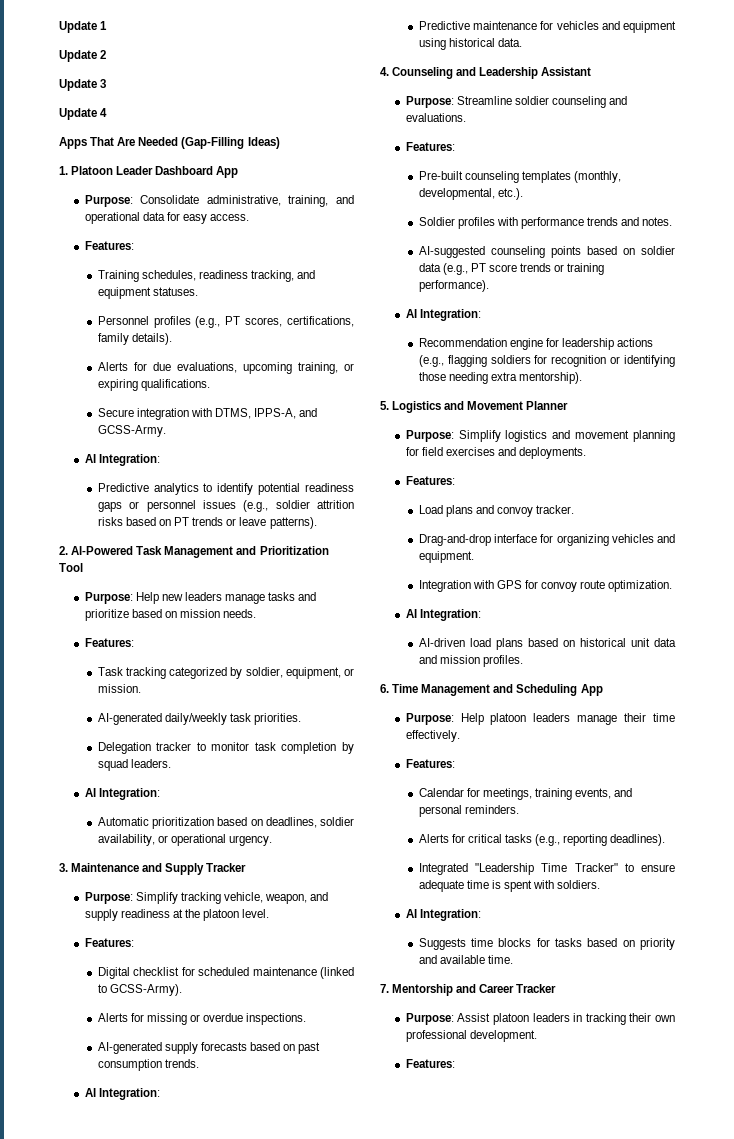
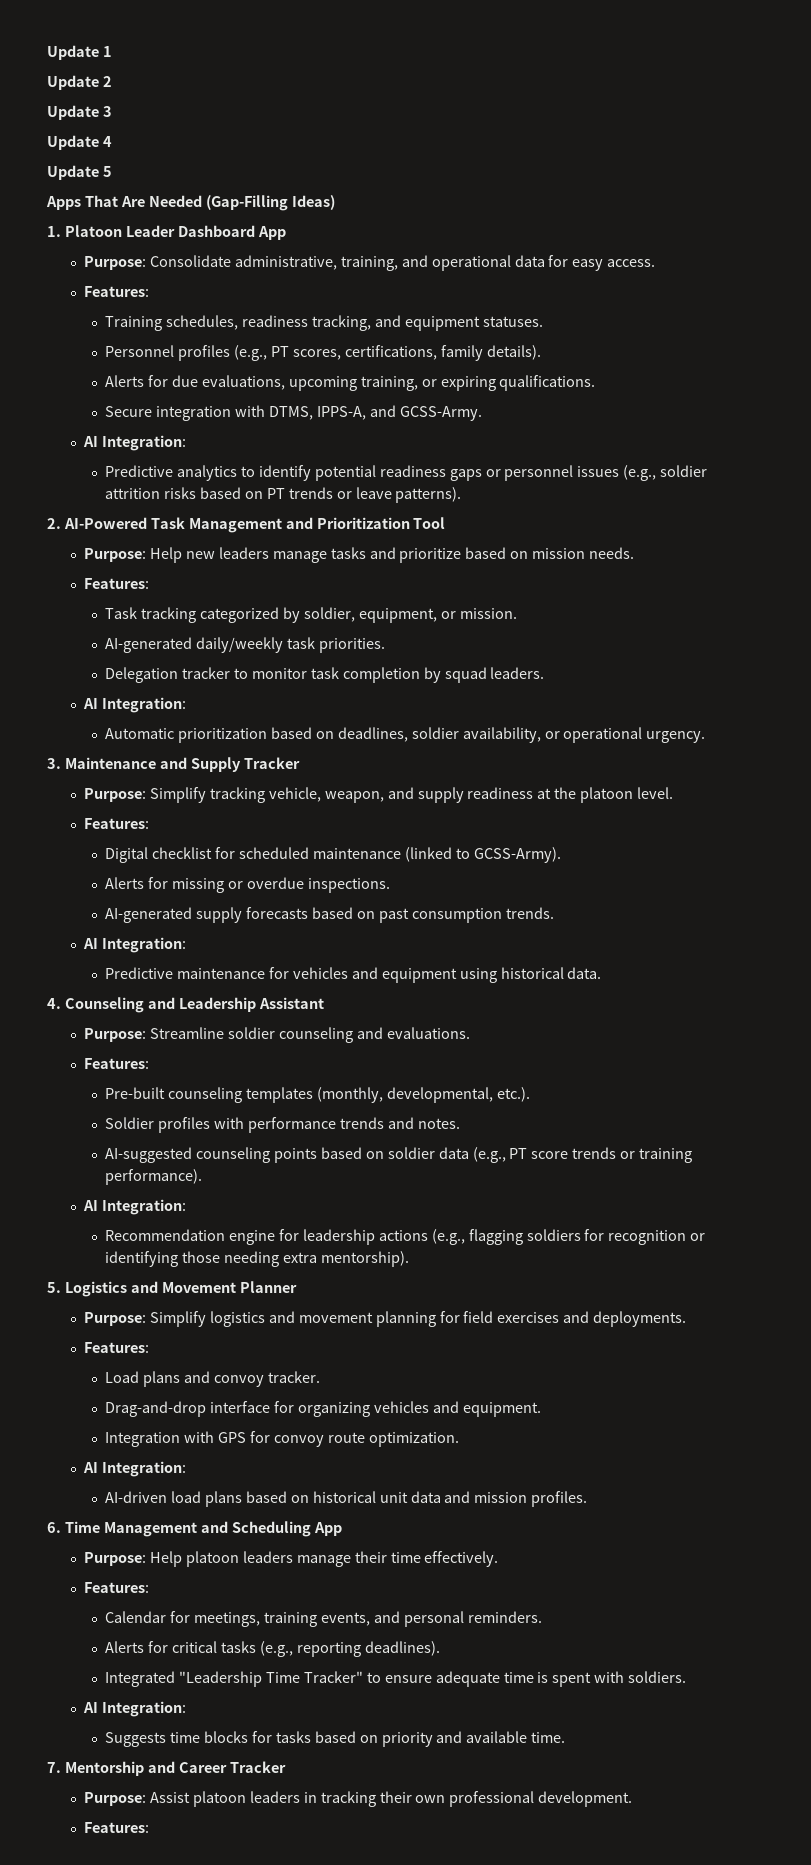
(108, 112) none -> [47,165,112,180] // Update 5

